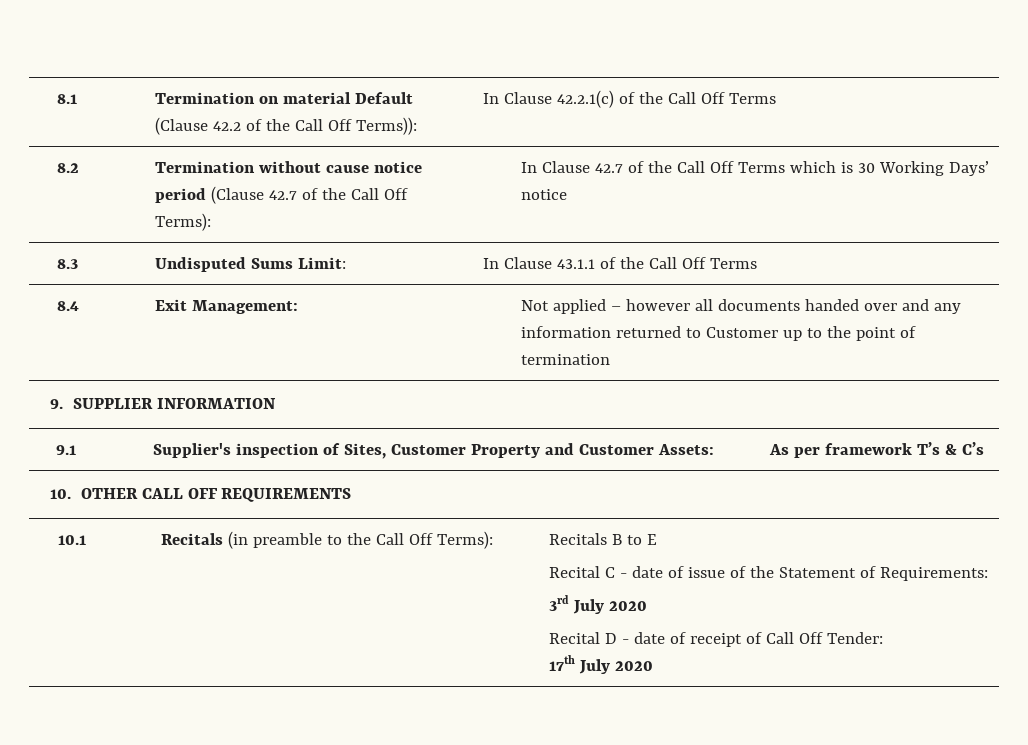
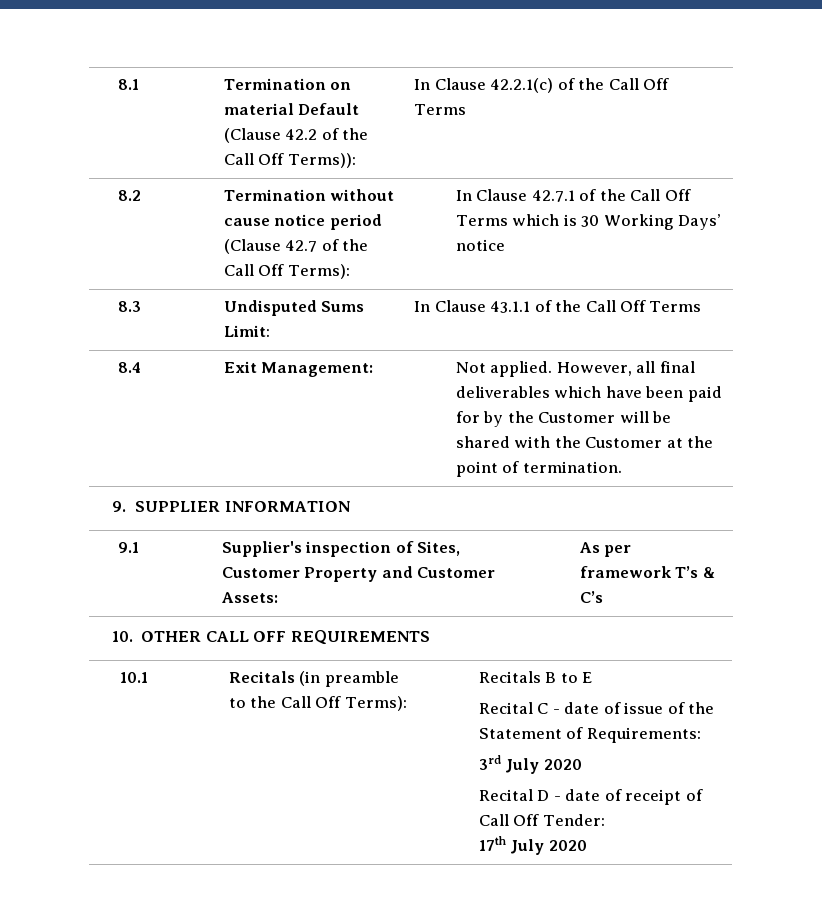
[595,163,624,173] 42.7 -> [531,190,575,202] 42.7.1
[553,299,962,314] [521,326,823,341] applied – however all documents handed over and any information returned to Customer up to -> [490,361,695,377] [456,386,722,402] [456,411,672,427] [456,436,683,448] applied. However, all final deliverables which have been paid for by the Customer will be shared with the Customer at
[521,354,611,365] termination -> [522,461,622,473] termination.

